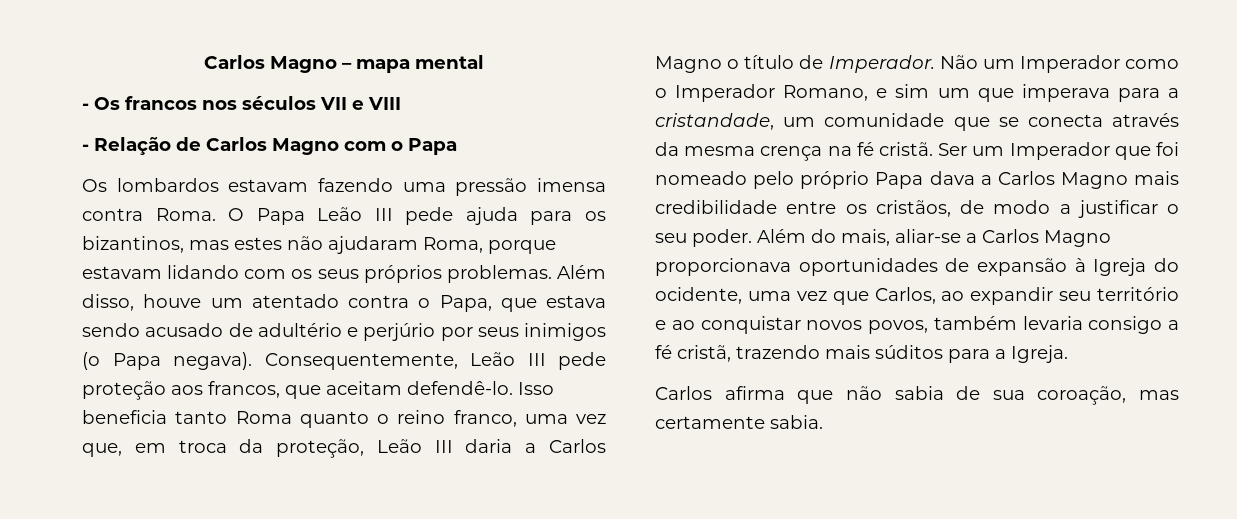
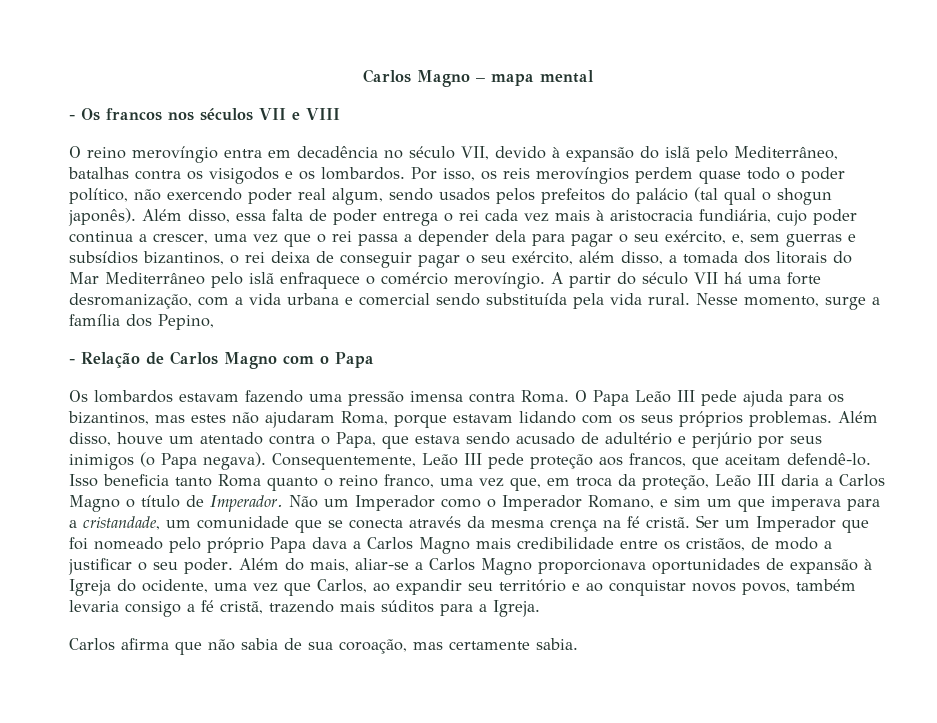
(401, 103) none -> [69,146,838,163] [68,167,845,184] [69,187,832,205] [68,208,857,226] [69,230,856,247] [69,251,852,268] [69,272,821,289] [69,293,880,310] [69,314,214,330] // O reino merovíngio entra em decadência no século VII, devido à expansão do islã pelo Mediterrâneo, batalhas contra os visigodos e os lombardos. Por isso, os reis merovíngios perdem quase todo o poder político, não exercendo poder real algum, sendo usados pelos prefeitos do palácio (tal qual o shogun japonês). Além disso, essa falta de poder entrega o rei cada vez mais à aristocracia fundiária, cujo poder continua a crescer, uma vez que o rei passa a depender dela para pagar o seu exército, e, sem guerras e subsídios bizantinos, o rei deixa de conseguir pagar o seu exército, além disso, a tomada dos litorais do Mar Mediterrâneo pelo islã enfraquece o comércio merovíngio. A partir do século VII há uma forte desromanização, com a vida urbana e comercial sendo substituída pela vida rural. Nesse momento, surge a família dos Pepino,

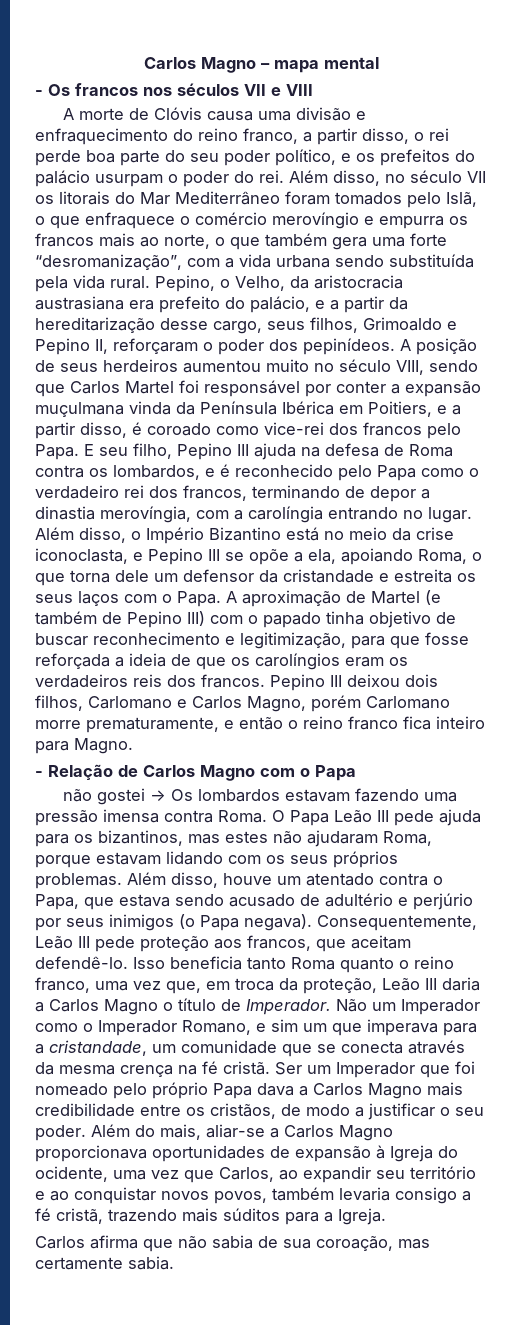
[69,146,838,163] [68,167,845,184] [69,187,832,205] [68,208,857,226] [69,230,856,247] [69,251,852,268] [69,272,742,289] O reino merovíngio entra em decadência no século VII, devido à expansão do islã pelo Mediterrâneo, batalhas contra os visigodos e os lombardos. Por isso, os reis merovíngios perdem quase todo o poder político, não exercendo poder real algum, sendo usados pelos prefeitos do palácio (tal qual o shogun japonês). Além disso, essa falta de poder entrega o rei cada vez mais à aristocracia fundiária, cujo poder continua a crescer, uma vez que o rei passa a depender dela para pagar o seu exército, e, sem guerras e subsídios bizantinos, o rei deixa de conseguir pagar o seu exército, além disso, a tomada dos litorais do Mar Mediterrâneo pelo islã enfraquece o comércio merovíngio. A partir do século VII há -> [62,107,366,121] [35,128,449,145] [35,149,475,166] [35,170,486,187] [35,191,477,208] [35,212,468,229] [35,233,367,250] A morte de Clóvis causa uma divisão e enfraquecimento do reino franco, a partir disso, o rei perde boa parte do seu poder político, e os prefeitos do palácio usurpam o poder do rei. Além disso, no século VII os litorais do Mar Mediterrâneo foram tomados pelo Islã, o que enfraquece o comércio merovíngio e empurra os francos mais ao norte, o que também gera
[69,293,192,309] desromanização, -> [35,254,182,270] “desromanização”,
[345,293,430,306] e comercial -> (330, 261) none
[696,293,880,310] [69,314,214,330] Nesse momento, surge a família dos Pepino, -> [155,275,403,292] [35,296,408,313] [35,317,457,334] [35,338,477,355] [35,359,478,375] [35,380,481,397] [35,401,461,417] [35,422,461,439] [35,443,453,460] [35,464,479,481] [35,485,430,502] [35,506,472,523] [35,527,454,544] [35,548,482,565] [35,569,476,586] [35,590,441,607] [35,611,456,628] [35,632,469,649] [35,653,408,670] [35,674,438,691] [35,695,450,712] [35,716,485,733] [35,738,133,754] Pepino, o Velho, da aristocracia austrasiana era prefeito do palácio, e a partir da hereditarização desse cargo, seus filhos, Grimoaldo e Pepino II, reforçaram o poder dos pepinídeos. A posição de seus herdeiros aumentou muito no século VIII, sendo que Carlos Martel foi responsável por conter a expansão muçulmana vinda da Península Ibérica em Poitiers, e a partir disso, é coroado como vice-rei dos francos pelo Papa. E seu filho, Pepino III ajuda na defesa de Roma contra os lombardos, e é reconhecido pelo Papa como o verdadeiro rei dos francos, terminando de depor a dinastia merovíngia, com a carolíngia entrando no lugar. Além disso, o Império Bizantino está no meio da crise iconoclasta, e Pepino III se opõe a ela, apoiando Roma, o que torna dele um defensor da cristandade e estreita os seus laços com o Papa. A aproximação de Martel (e também de Pepino III) com o papado tinha objetivo de buscar reconhecimento e legitimização, para que fosse reforçada a ideia de que os carolíngios eram os verdadeiros reis dos francos. Pepino III deixou dois filhos, Carlomano e Carlos Magno, porém Carlomano morre prematuramente, e então o reino franco fica inteiro para Magno.
(374, 360) none -> [62,788,166,805] não gostei →

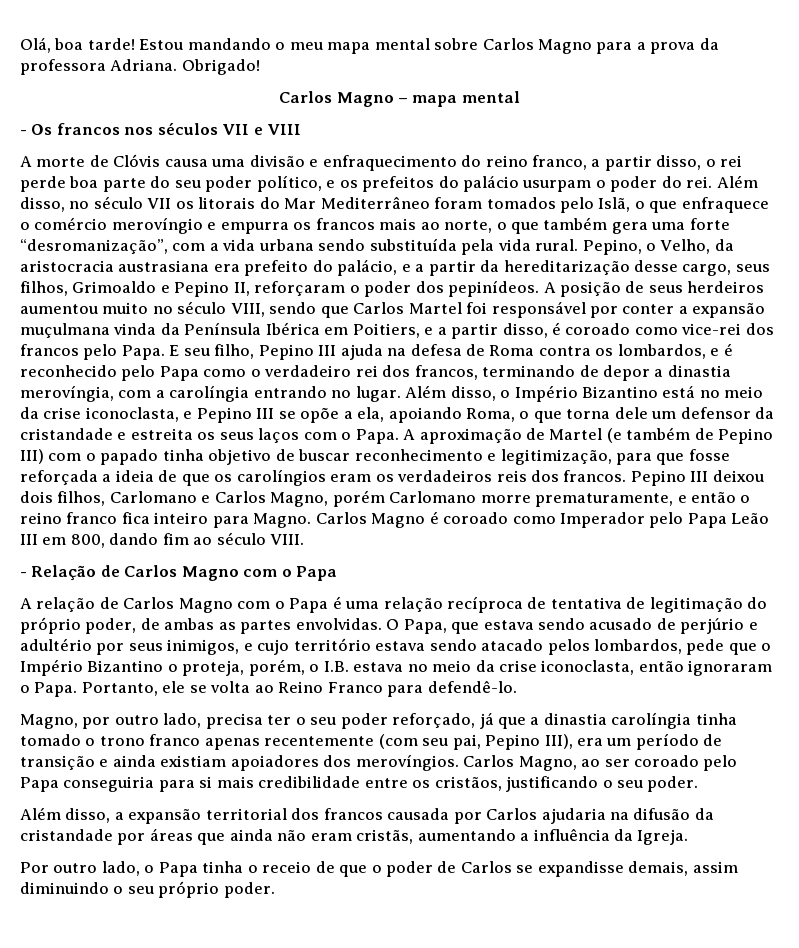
(143, 63) none -> [20,37,719,54] [20,59,260,75] Olá, boa tarde! Estou mandando o meu mapa mental sobre Carlos Magno para a prova da professora Adriana. Obrigado! //
(133, 746) none -> [315,511,770,528] [20,532,305,548] Carlos Magno é coroado como Imperador pelo Papa Leão III em 800, dando fim ao século VIII.
[62,788,457,805] [35,809,481,826] [35,830,432,847] [35,851,398,868] [35,872,443,889] não gostei → Os lombardos estavam fazendo uma pressão imensa contra Roma. O Papa Leão III pede ajuda para os bizantinos, mas estes não ajudaram Roma, porque estavam lidando com os seus próprios problemas. Além disso, houve um atentado contra o -> [20,596,768,613] [20,617,400,634] A relação de Carlos Magno com o Papa é uma relação recíproca de tentativa de legitimação do próprio poder, de ambas as partes envolvidas. O
[325,893,473,910] [35,914,477,931] [35,935,411,952] [35,956,454,973] [35,977,480,994] [35,998,480,1015] [35,1019,477,1036] [35,1040,465,1057] [35,1061,475,1078] [35,1082,422,1099] adultério e perjúrio por seus inimigos (o Papa negava). Consequentemente, Leão III pede proteção aos francos, que aceitam defendê-lo. Isso beneficia tanto Roma quanto o reino franco, uma vez que, em troca da proteção, Leão III daria a Carlos Magno o título de Imperador. Não um Imperador como o Imperador Romano, e sim um que imperava para a cristandade, um comunidade que se conecta através da mesma crença na fé cristã. Ser um Imperador que foi nomeado pelo próprio Papa dava a Carlos Magno -> [680,618,758,634] [20,638,772,655] [20,659,773,676] [20,680,517,697] [20,712,737,729] [20,733,723,750] [20,754,738,771] [20,776,213,792] perjúrio e adultério por seus inimigos, e cujo território estava sendo atacado pelos lombardos, pede que o Império Bizantino o proteja, porém, o I.B. estava no meio da crise iconoclasta, então ignoraram o Papa. Portanto, ele se volta ao Reino Franco para defendê-lo. // Magno, por outro lado, precisa ter o seu poder reforçado, já que a dinastia carolíngia tinha tomado o trono franco apenas recentemente (com seu pai, Pepino III), era um período de transição e ainda existiam apoiadores dos merovíngios. Carlos Magno, ao ser coroado pelo Papa conseguiria para si
[281,1103,435,1120] de modo a justificar -> [506,776,599,792] justificando
[91,1124,393,1141] [35,1145,458,1162] [35,1166,476,1183] [35,1187,471,1204] [35,1208,386,1225] [35,1235,430,1252] [35,1256,174,1270] Além do mais, aliar-se a Carlos Magno proporcionava oportunidades de expansão à Igreja do ocidente, uma vez que Carlos, ao expandir seu território e ao conquistar novos povos, também levaria consigo a fé cristã, trazendo mais súditos para a Igreja. // Carlos afirma que não sabia de sua coroação, mas certamente sabia. -> [20,807,714,824] [20,828,689,845] [20,861,738,877] [20,881,275,898] // Além disso, a expansão territorial dos francos causada por Carlos ajudaria na difusão da cristandade por áreas que ainda não eram cristãs, aumentando a influência da Igreja. // Por outro lado, o Papa tinha o receio de que o poder de Carlos se expandisse demais, assim diminuindo o seu próprio poder.

